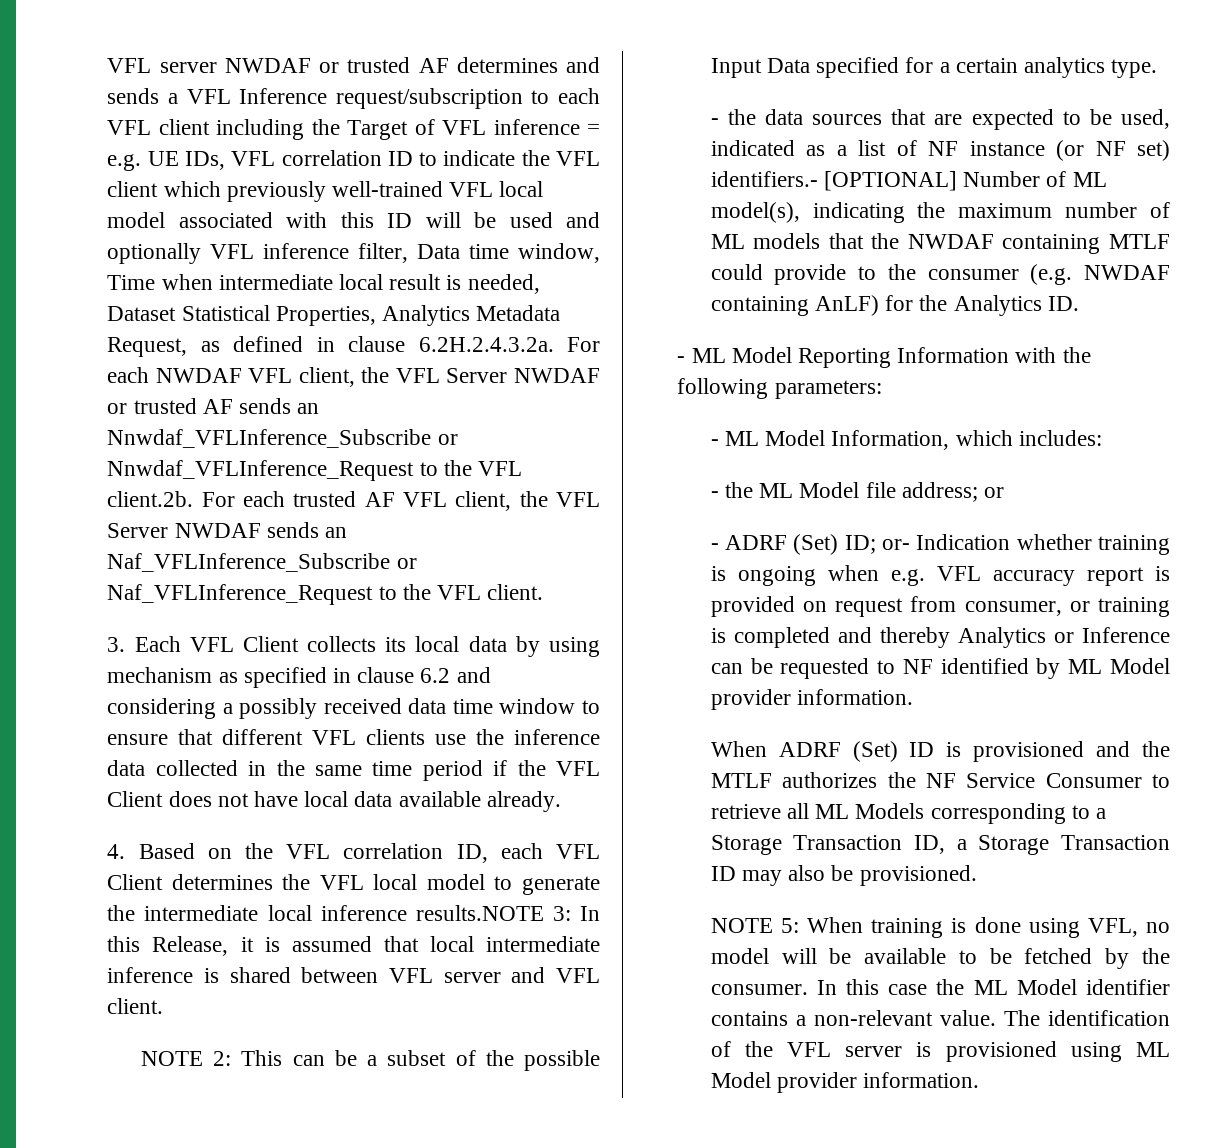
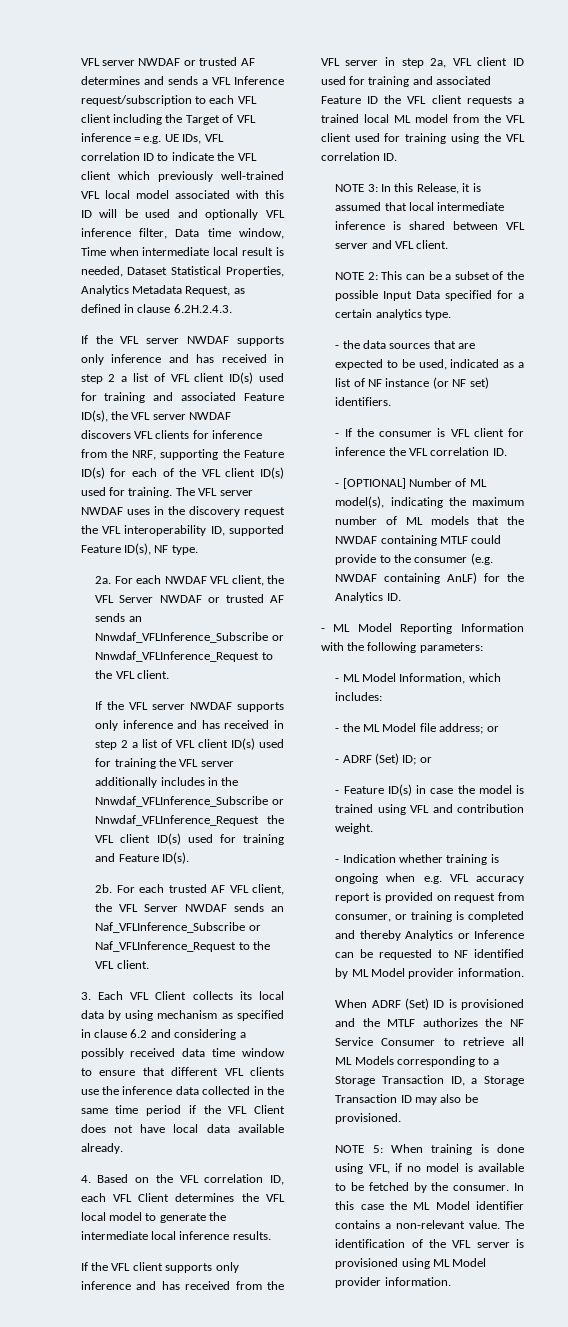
[418,337,554,352] 6.2H.2.4.3.2a. -> [173,304,232,313] [80,335,284,346] [80,354,284,365] [80,372,284,384] [80,392,284,403] [80,410,232,422] [80,430,263,439] [80,449,284,460] [80,467,284,479] [80,487,253,498] [80,506,285,517] [80,525,284,536] [80,543,198,555] [95,576,112,584] 6.2H.2.4.3. // If the VFL server NWDAF supports only inference and has received in step 2 a list of VFL client ID(s) used for training and associated Feature ID(s), the VFL server NWDAF discovers VFL clients for inference from the NRF, supporting the Feature ID(s) for each of the VFL client ID(s) used for training. The VFL server NWDAF uses in the discovery request the VFL interoperability ID, supported Feature ID(s), NF type. // 2a.
[107,491,194,507] client.2b. -> [137,670,170,679] [95,701,284,712] [95,720,284,731] [95,738,284,750] [95,758,234,769] [95,777,239,788] [95,796,284,807] [95,815,284,826] [95,833,284,845] [95,852,190,864] [95,884,113,893] client. // If the VFL server NWDAF supports only inference and has received in step 2 a list of VFL client ID(s) used for training the VFL server additionally includes in the Nnwdaf_VFLInference_Subscribe or Nnwdaf_VFLInference_Request the VFL client ID(s) used for training and Feature ID(s). // 2b.
[415,905,544,921] results.NOTE -> [232,1231,271,1240] [80,1262,239,1273] [80,1281,284,1290] [320,57,524,68] [320,76,492,87] [320,95,524,106] [320,114,525,123] [320,133,525,144] [320,152,398,161] [335,184,365,192] results. // If the VFL client supports only inference and has received from the VFL server in step 2a, VFL client ID used for training and associated Feature ID the VFL client requests a trained local ML model from the VFL client used for training using the VFL correlation ID. // NOTE
[710,171,818,187] identifiers.- -> [335,397,392,406] [335,428,524,437] [335,447,507,456] [335,483,340,487] identifiers. // - If the consumer is VFL client for inference the VFL correlation ID. // -
[882,539,911,550] or- -> [419,757,432,763] [335,784,524,796] [335,804,524,815] [335,823,374,834] [335,859,340,863] or // - Feature ID(s) in case the model is trained using VFL and contribution weight. // -
(1138, 927) none -> [394,1163,402,1172] if
[781,948,852,964] will be -> [464,1163,473,1172] is

